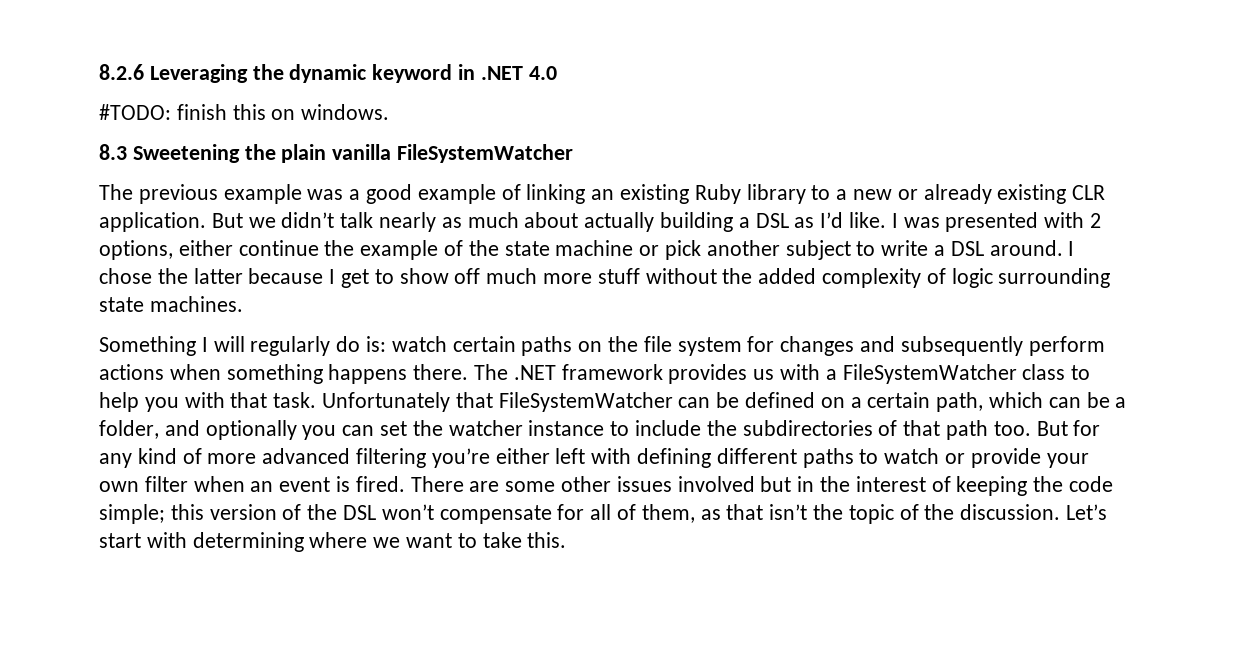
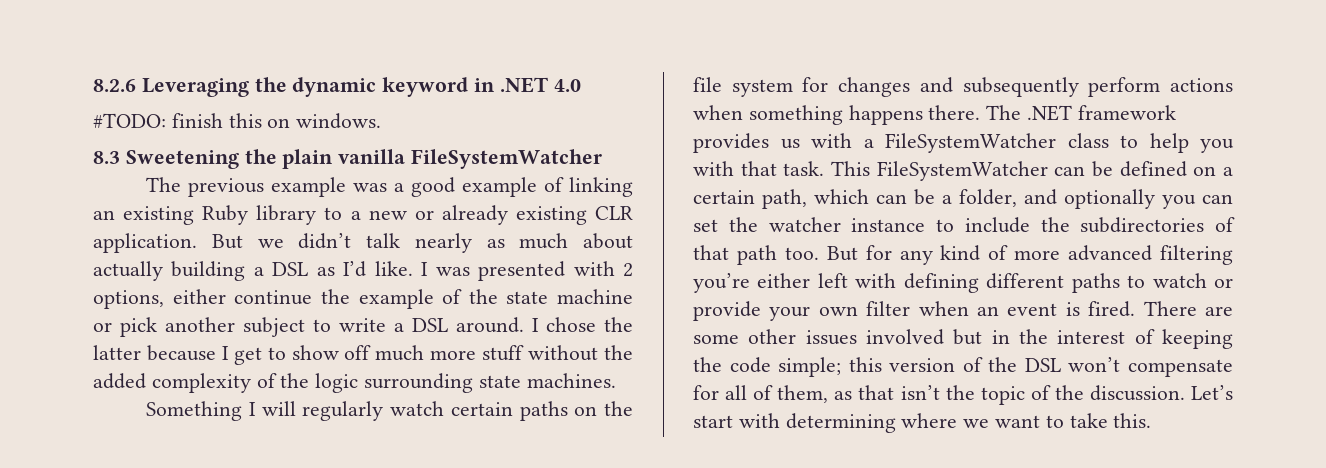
(946, 276) none -> [280,373,310,388] the
[336,336,387,352] do is: -> (384, 411) none
[322,392,493,412] Unfortunately that -> [831,161,870,176] This

